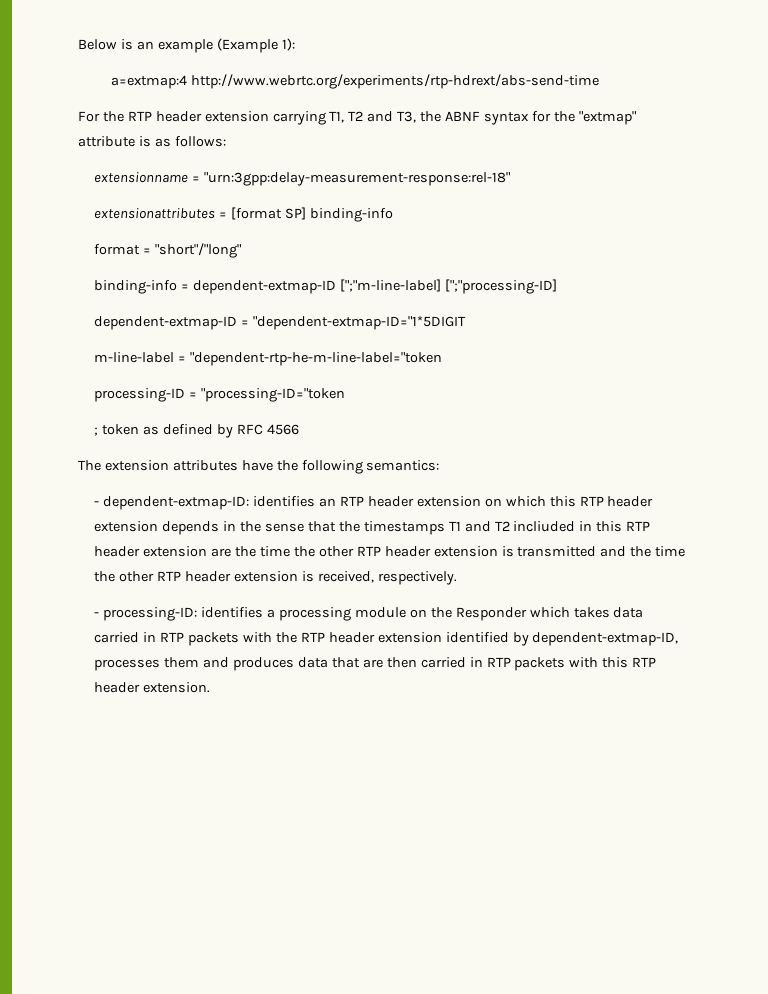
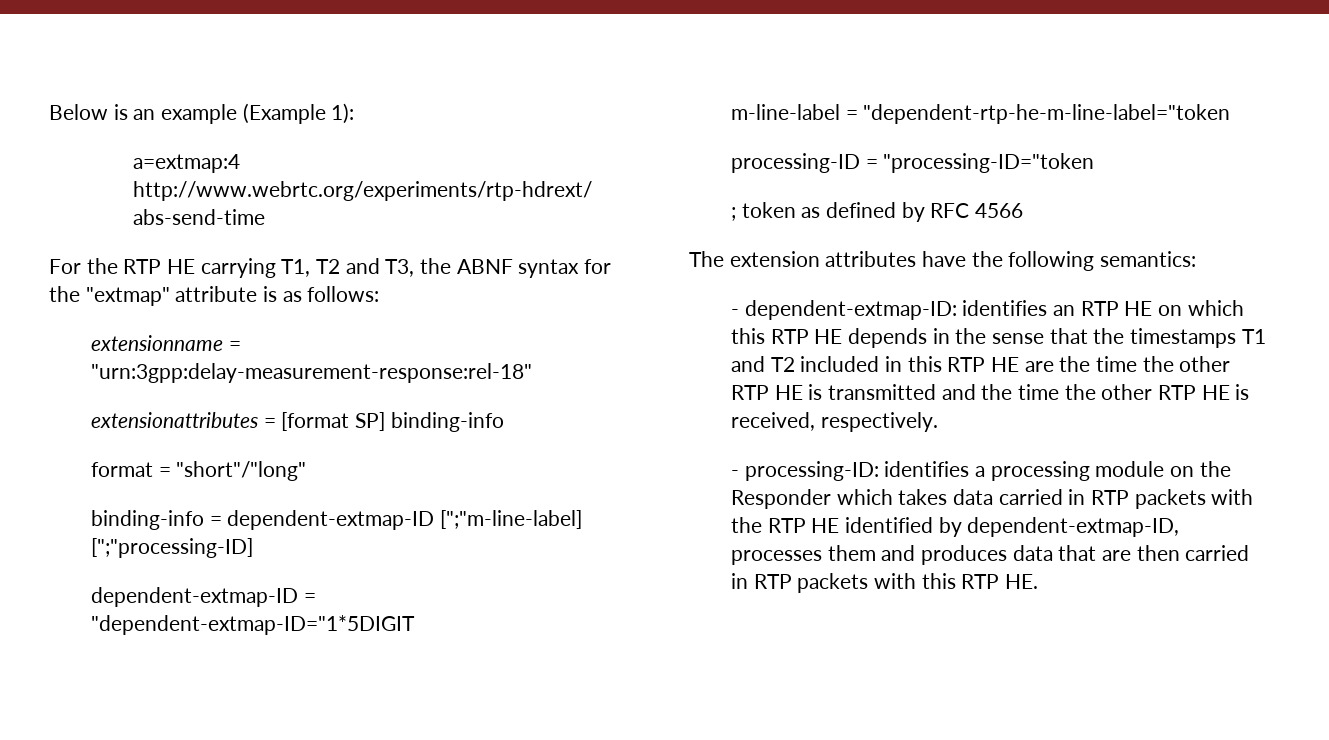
[155,111,269,122] header extension -> [167,259,196,274] HE
[367,496,481,507] header extension -> [1124,301,1153,316] HE
[607,496,654,507] [94,521,159,532] header extension -> [814,329,843,344] HE
[513,521,576,532] incliuded -> [800,356,880,372] included
[94,546,208,557] header extension -> [990,357,1019,372] HE
[384,546,498,557] header extension -> [774,385,803,400] HE
[185,571,299,582] header extension -> [1201,385,1230,400] HE
[328,632,442,643] header extension -> [811,518,840,533] HE
[94,682,211,693] header extension. -> [1004,574,1038,589] HE.

